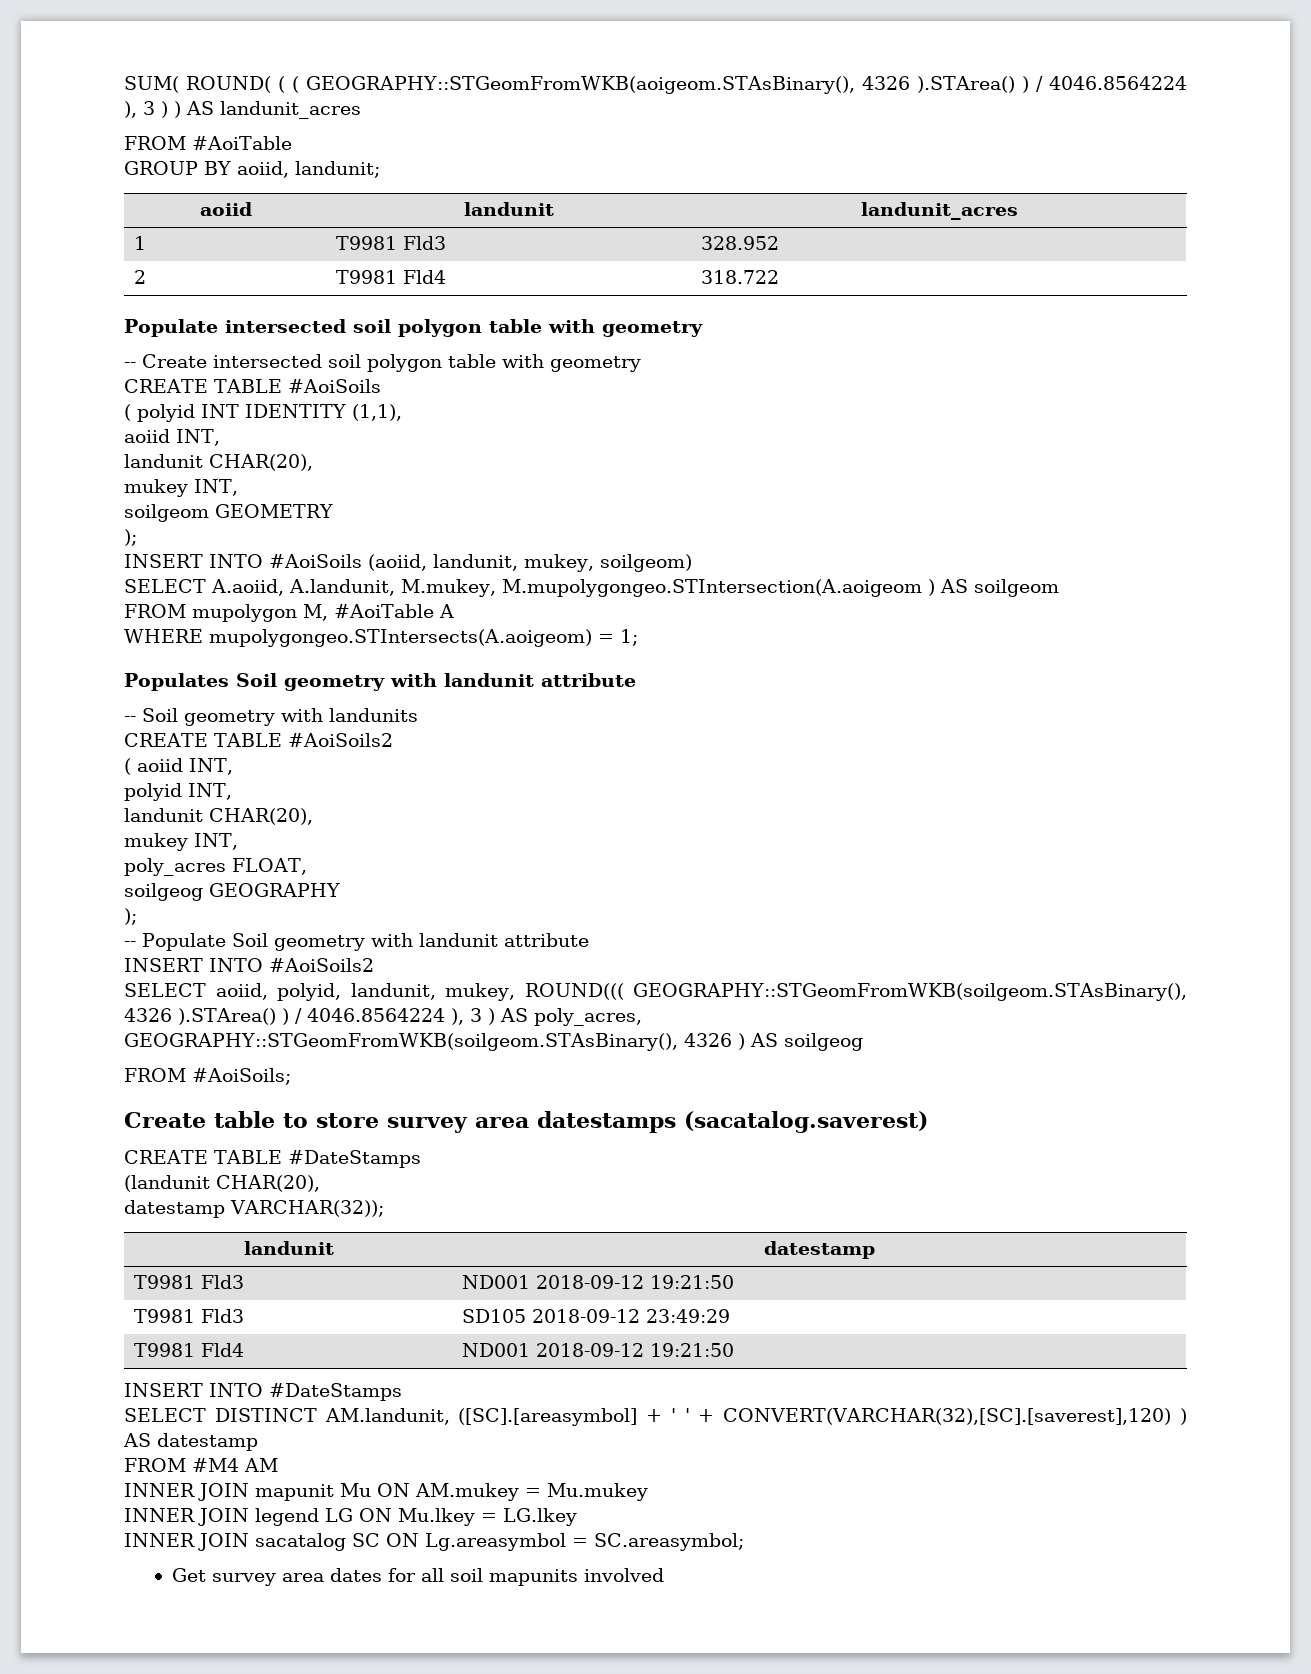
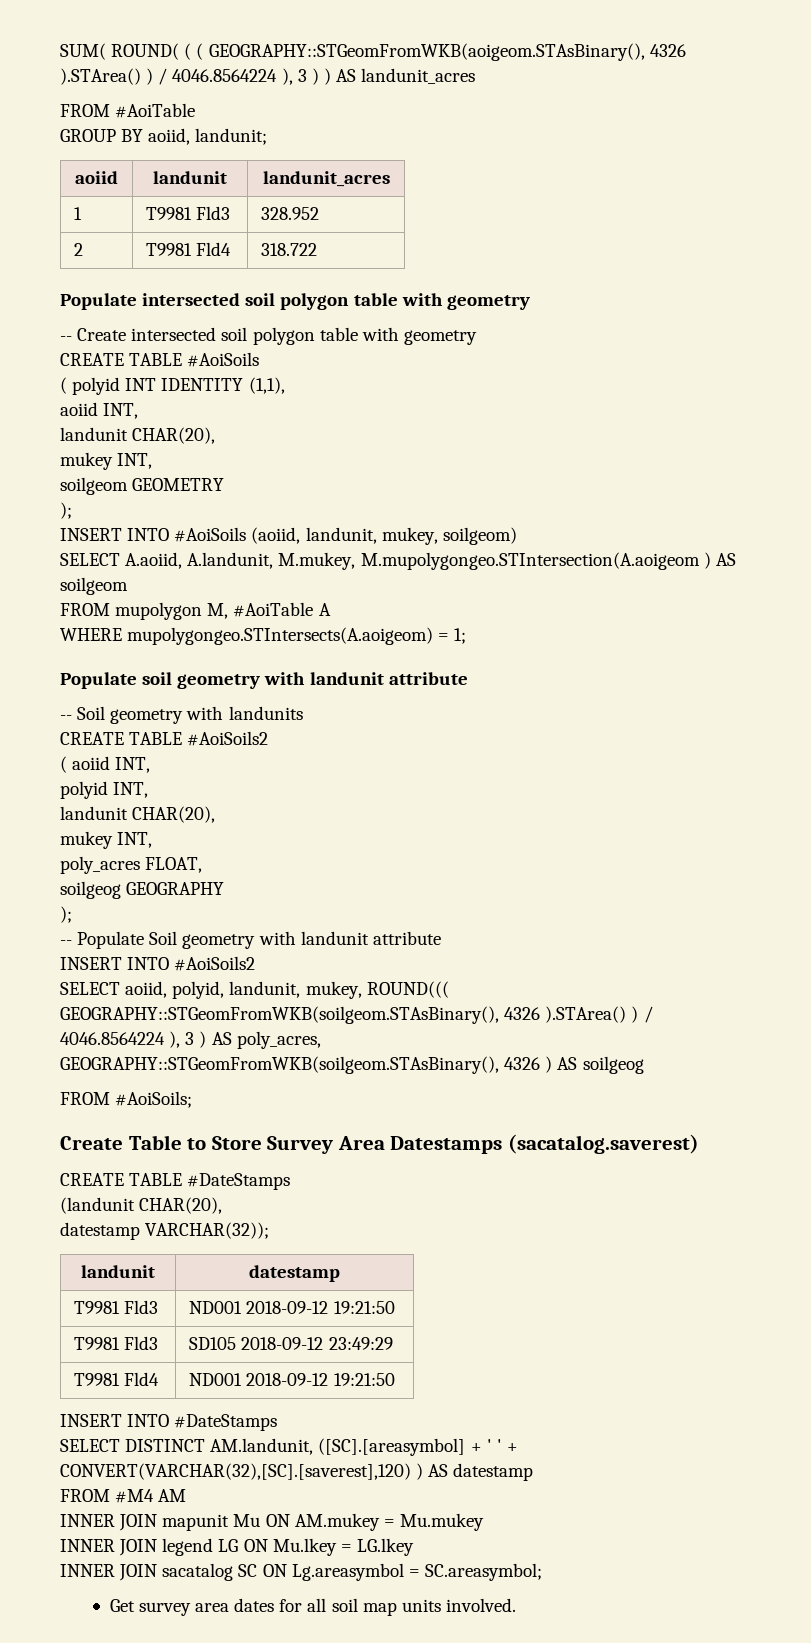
[124,673,277,691] Populates Soil -> [60,672,173,689] Populate soil
[214,1111,676,1133] table to store survey area datestamps -> [128,1135,503,1154] Table to Store Survey Area Datestamps
[488,1568,664,1586] mapunits involved -> [362,1598,516,1616] map units involved.

